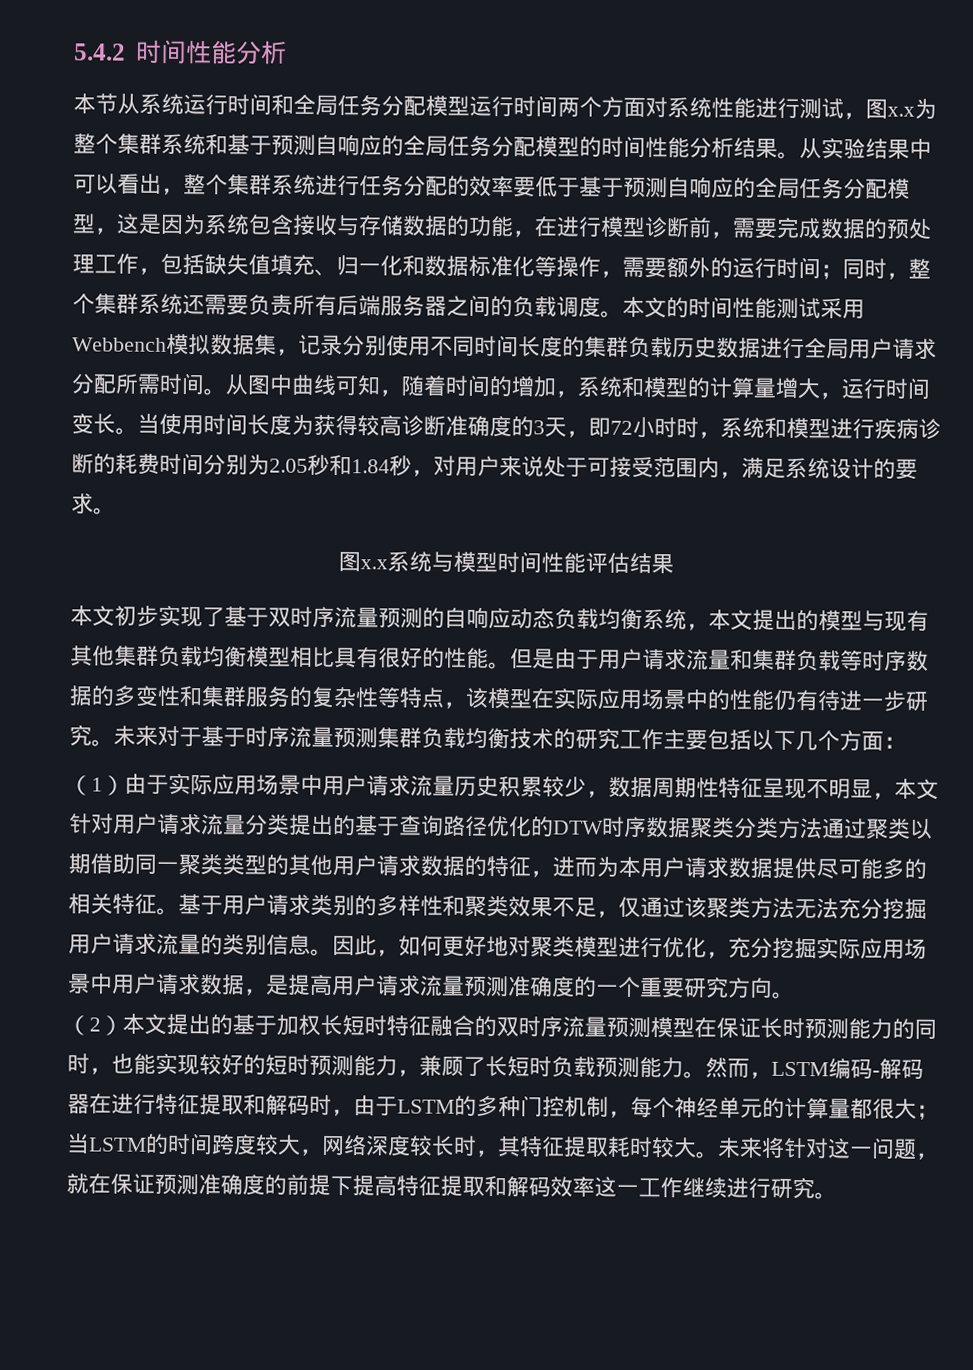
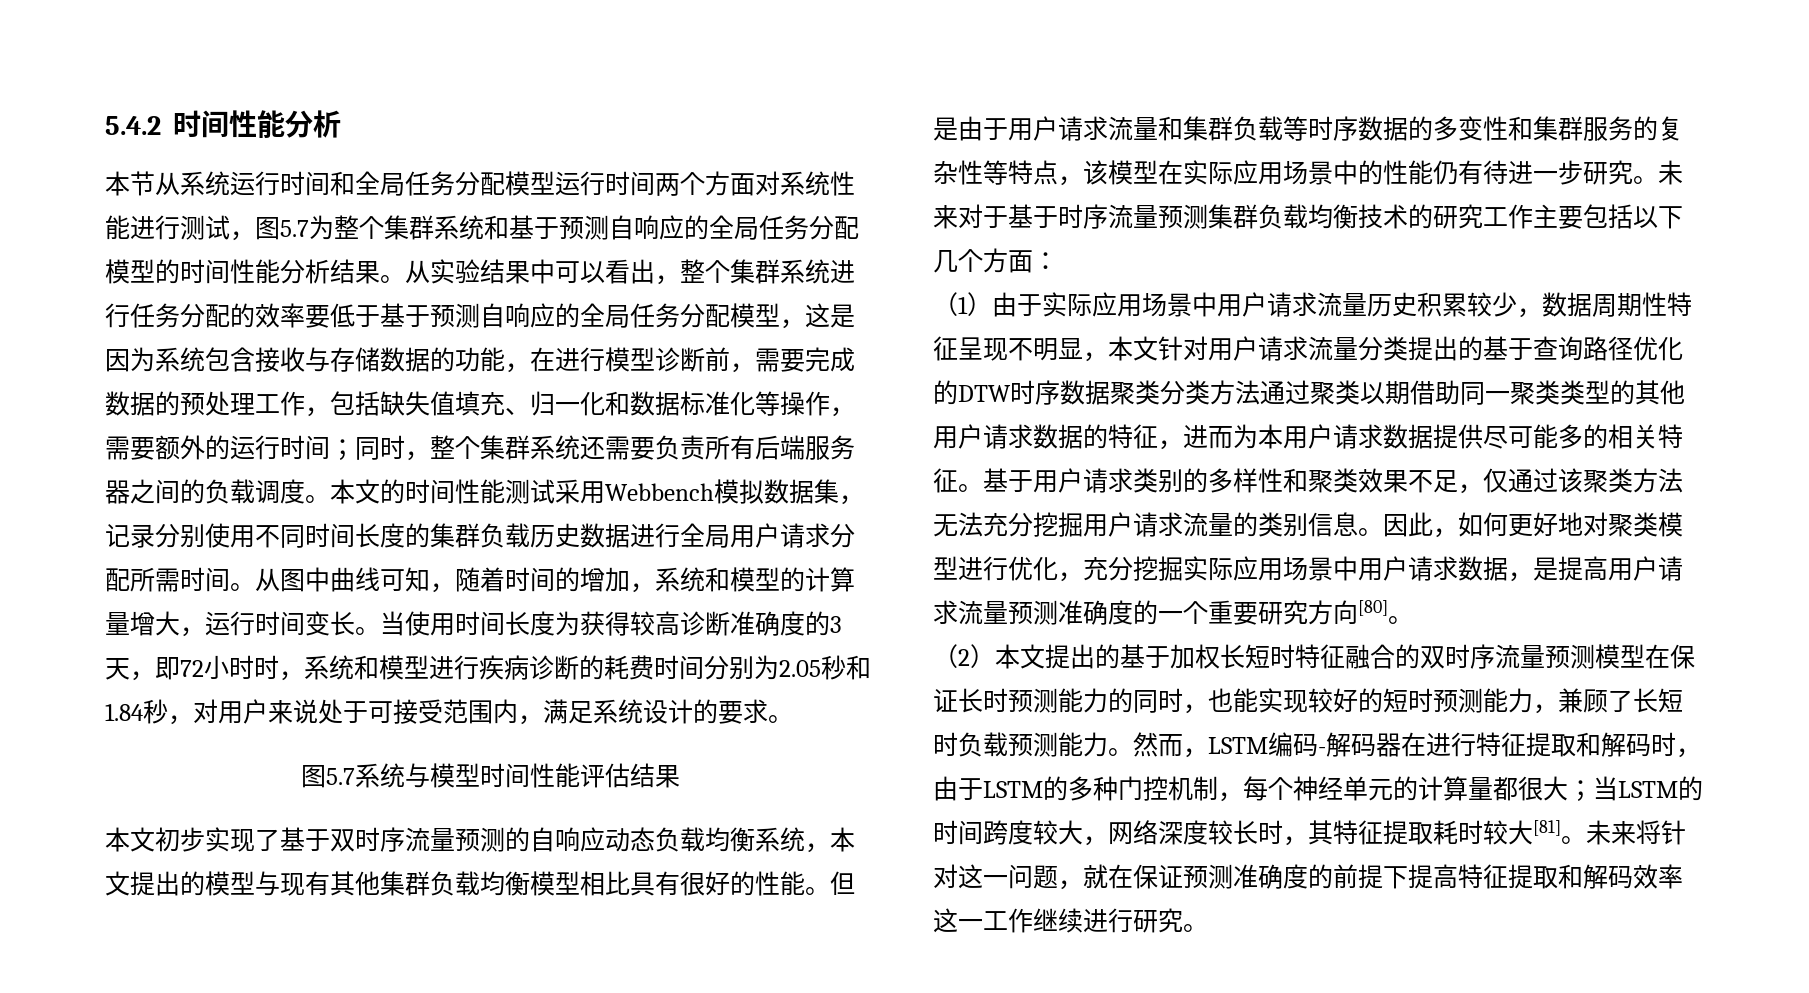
[887,106,915,117] x.x -> [280,220,309,237] 5.7
[360,559,388,570] x.x -> [326,768,355,785] 5.7
(773, 987) none -> [1358,600,1388,616] [80]
(697, 1147) none -> [1533,820,1561,836] [81]

